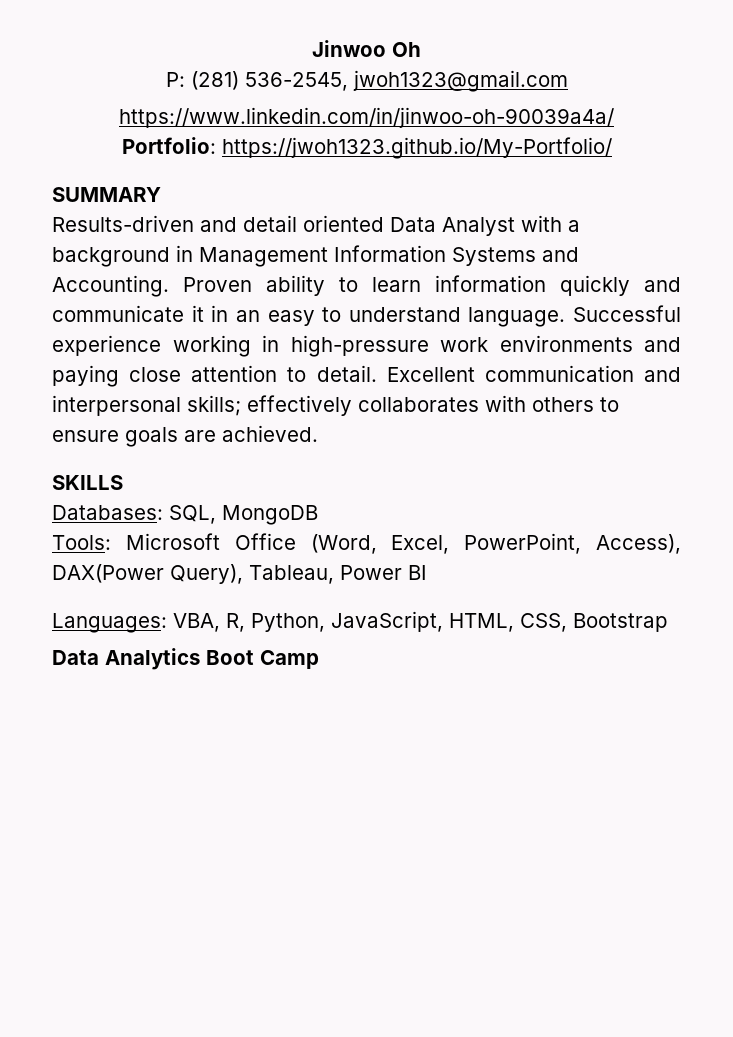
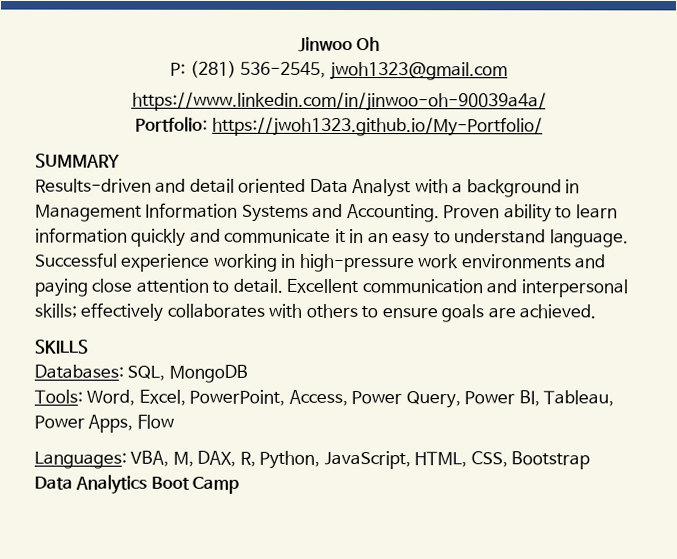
[125,533,681,554] [52,564,427,584] Microsoft Office (Word, Excel, PowerPoint, Access), DAX(Power Query), Tableau, Power BI -> [86,389,615,409] [34,414,174,433] Word, Excel, PowerPoint, Access, Power Query, Power BI, Tableau, Power Apps, Flow
(220, 622) none -> [172,450,237,467] M, DAX,

